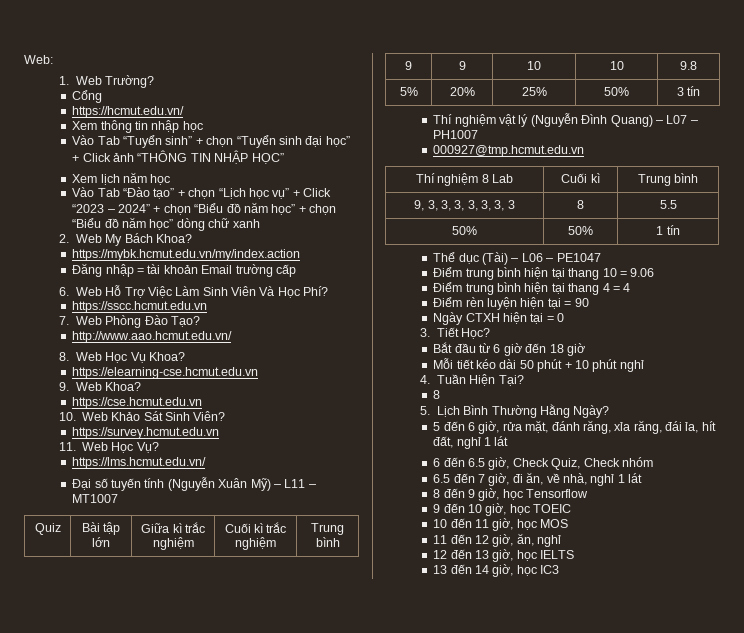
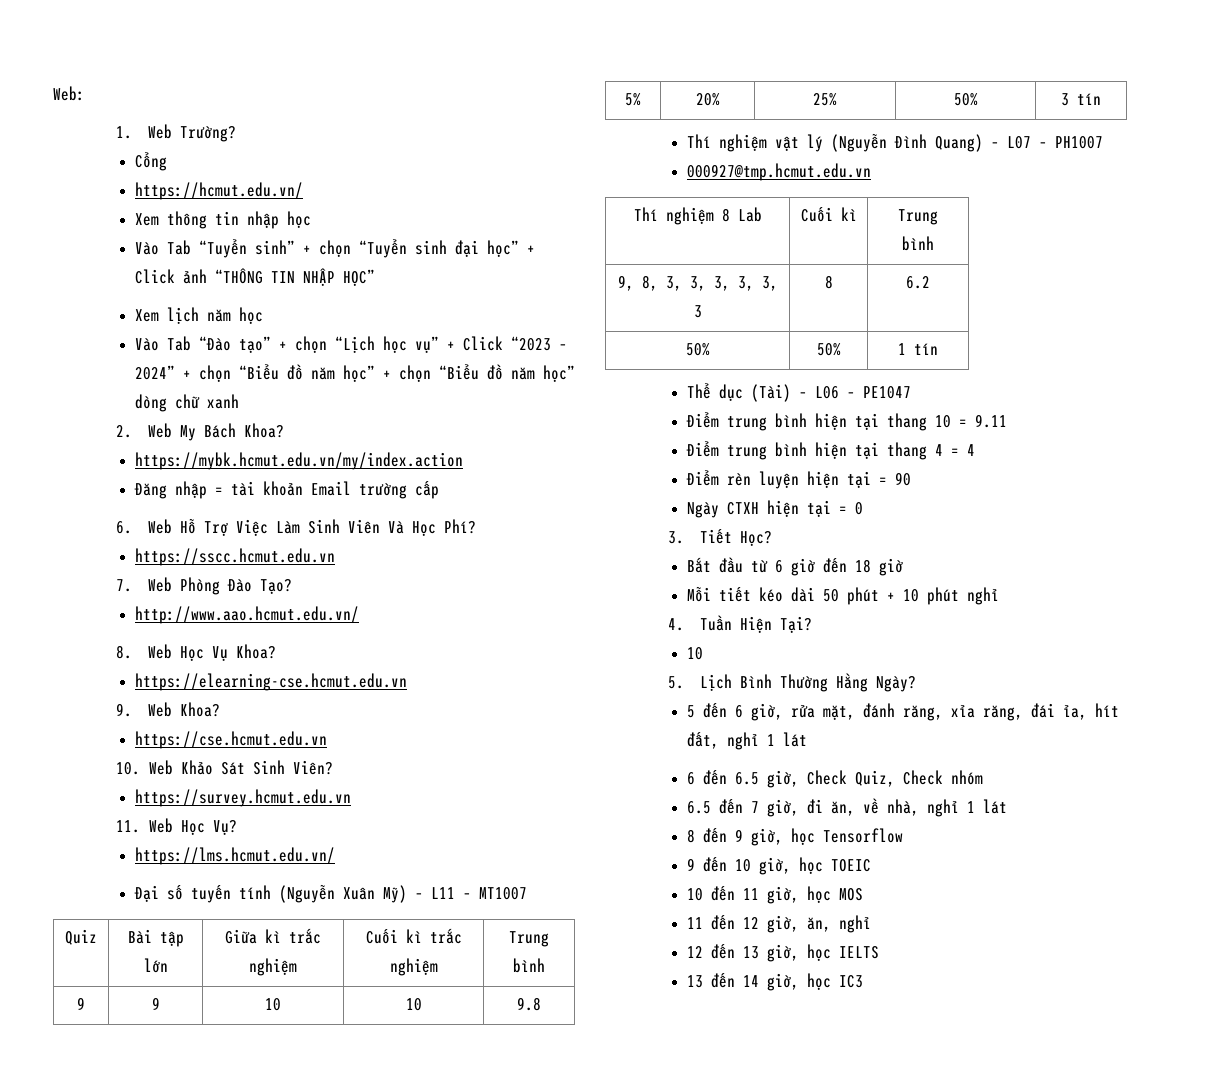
[427,200,438,211] 3, -> [641,275,658,291] 8,
[659,200,677,209] 5.5 -> [906,276,930,289] 6.2
[630,268,655,277] 9.06 -> [974,414,1007,428] 9.11
[433,390,441,399] 8 -> [686,647,703,660] 10

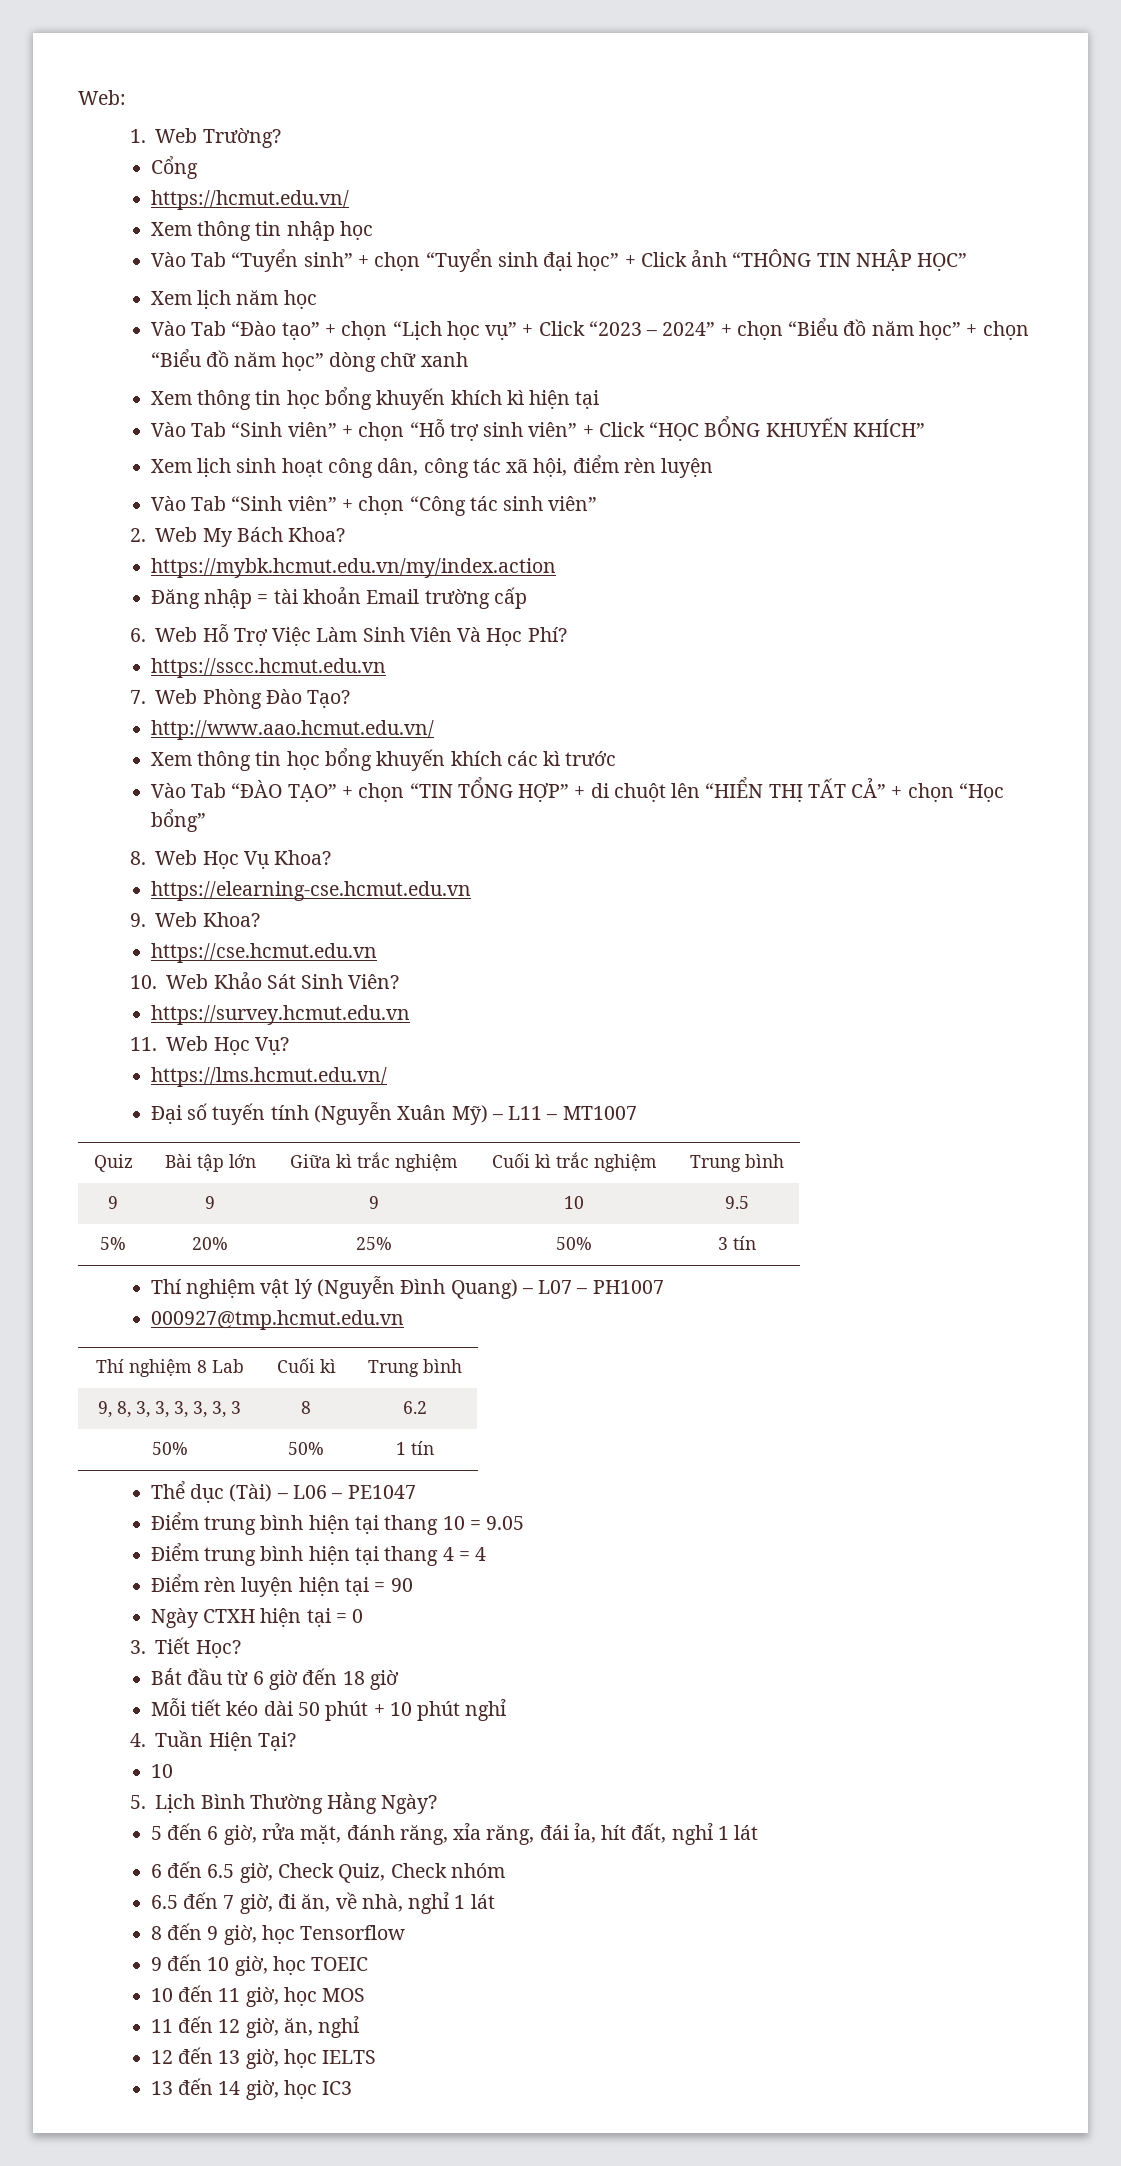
(239, 401) none -> [150,387,600,410] [150,416,925,441] [150,455,714,478] [150,496,598,516] // Xem thông tin học bổng khuyến khích kì hiện tại // Vào Tab “Sinh viên” + chọn “Hỗ trợ sinh viên” + Click “HỌC BỔNG KHUYẾN KHÍCH” // Xem lịch sinh hoạt công dân, công tác xã hội, điểm rèn luyện // Vào Tab “Sinh viên” + chọn “Công tác sinh viên”
(359, 615) none -> [150,748,617,771] [150,777,1004,802] [150,809,206,832] // Xem thông tin học bổng khuyến khích các kì trước // Vào Tab “ĐÀO TẠO” + chọn “TIN TỔNG HỢP” + di chuột lên “HIỂN THỊ TẤT CẢ” + chọn “Học bổng”
[265,998,281,1011] [405,998,422,1011] [517,997,541,1011] 10 | 10 | 9.8 -> [368,1196,379,1209] [564,1196,584,1209] [724,1196,749,1209] 9 | 10 | 9.5
[974,414,1007,428] 9.11 -> [486,1516,525,1530] 9.05

